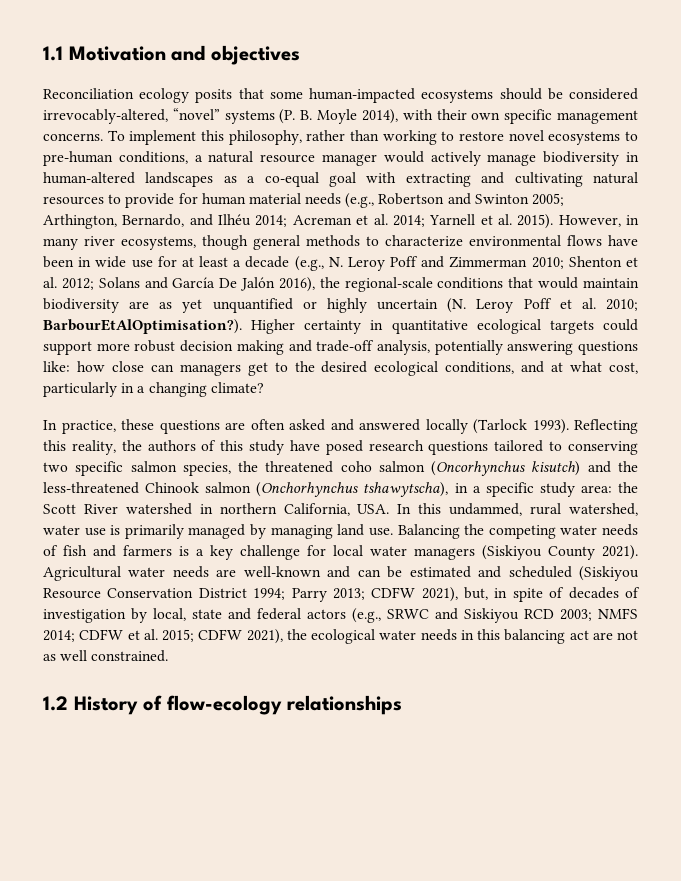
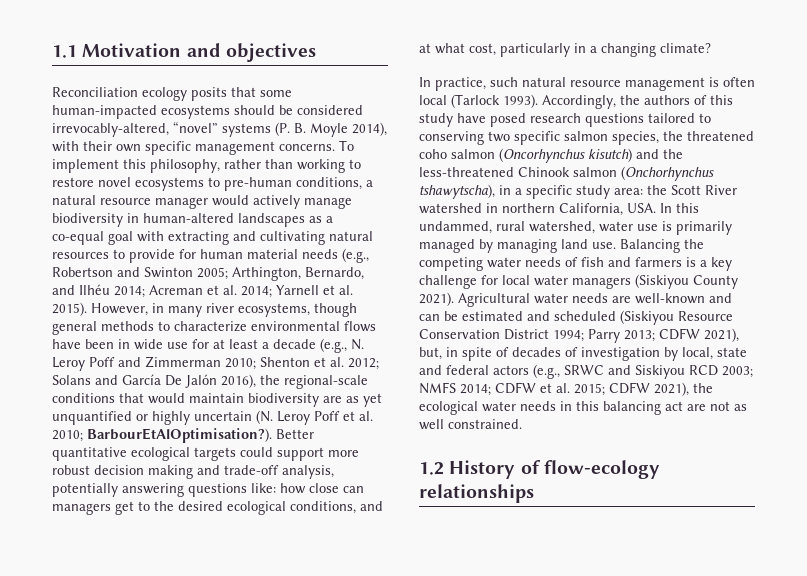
[251,319,384,334] Higher certainty in -> [276,429,314,439] Better
[121,419,638,434] [43,440,116,455] these questions are often asked and answered locally (Tarlock 1993). Reflecting this reality, -> [490,77,755,91] [419,94,616,109] such natural resource management is often local (Tarlock 1993). Accordingly,

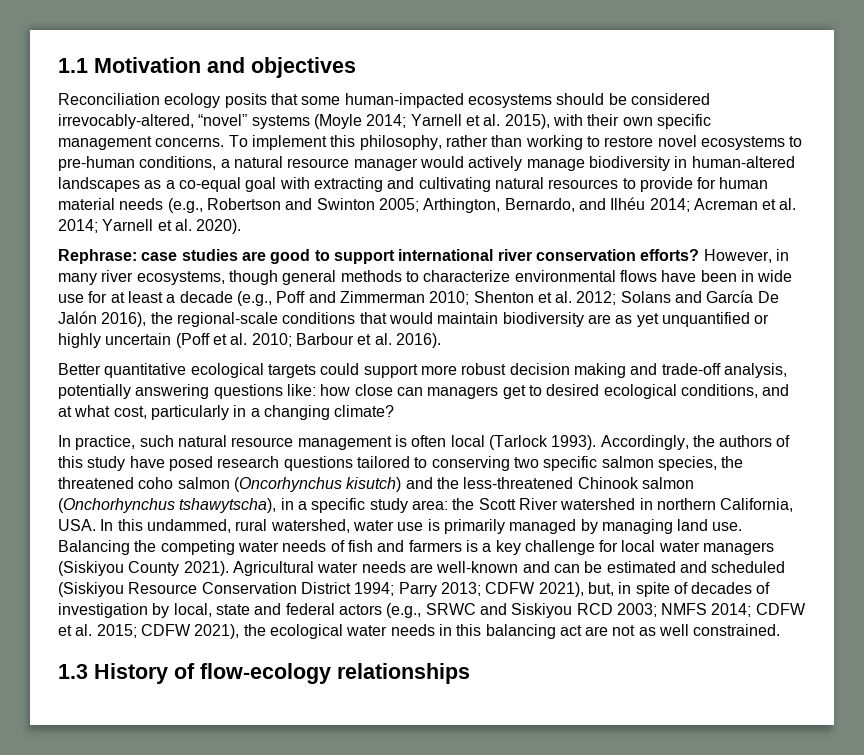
[275,122,387,137] (P. B. Moyle 2014), -> [313,114,550,129] (Moyle 2014; Yarnell et al. 2015),
[52,302,87,316] 2015). -> [196,219,242,234] [58,249,700,264] 2020). // Rephrase: case studies are good to support international river conservation efforts?
[351,339,364,350] [52,357,85,371] N. Leroy -> (272, 298) none
[256,410,373,425] [52,428,272,443] (N. Leroy Poff et al. 2010; BarbourEtAlOptimisation?). -> [175,333,441,348] (Poff et al. 2010; Barbour et al. 2016). //
[154,501,174,511] the -> (542, 390) none
[419,462,444,475] 1.2 -> [58,664,88,679] 1.3

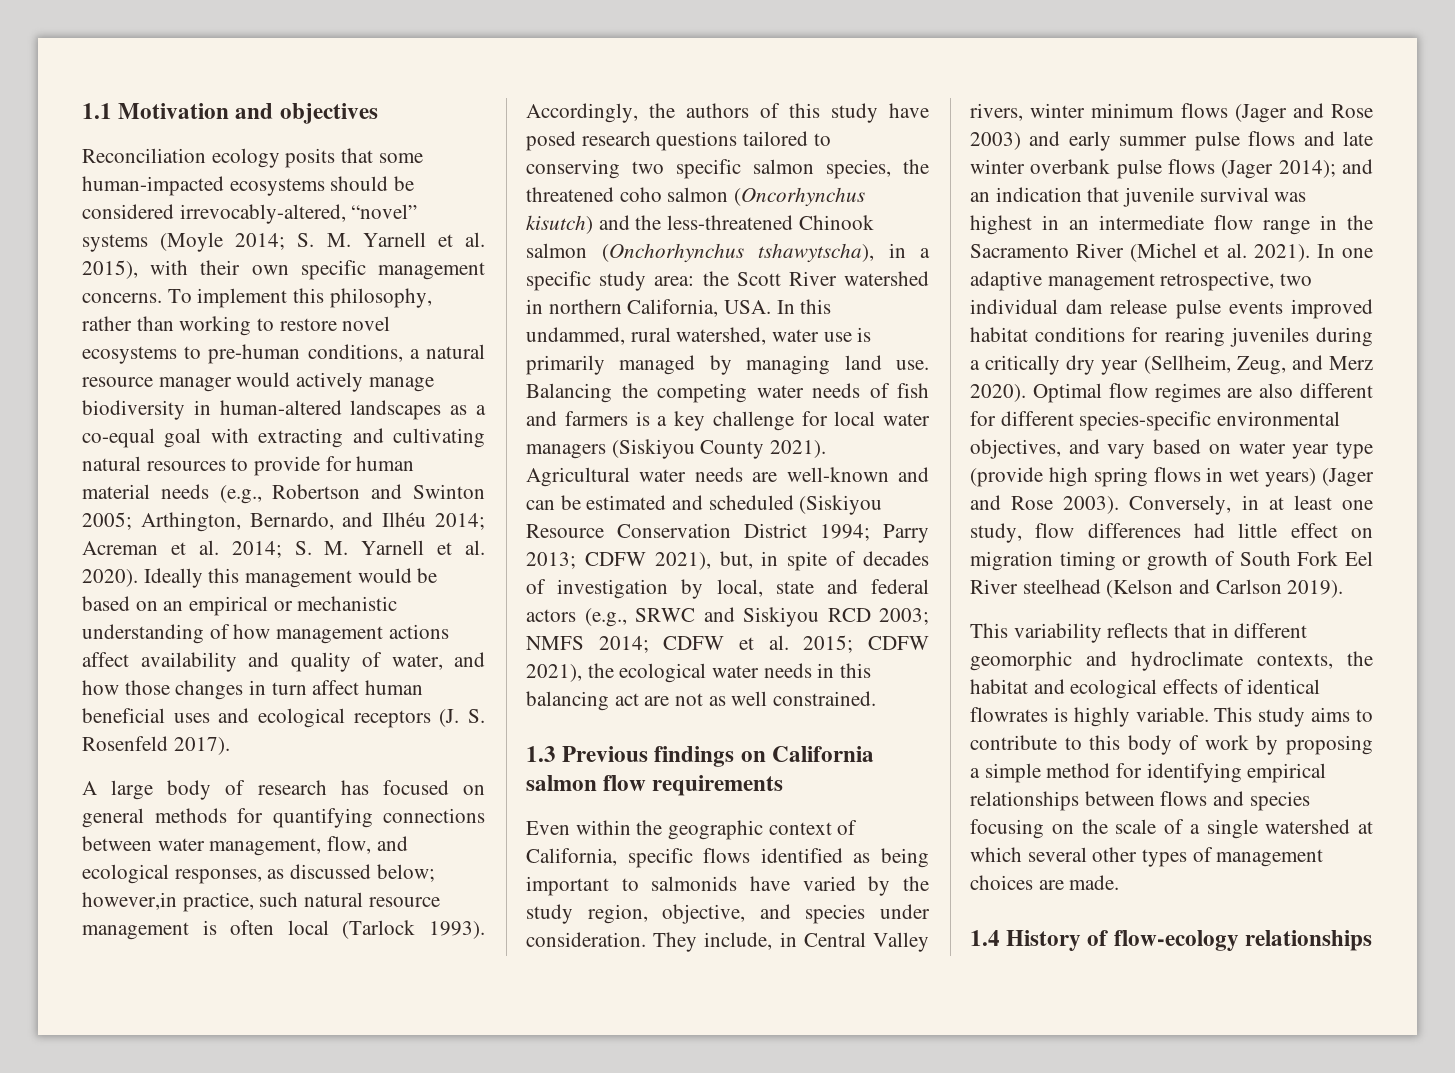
(407, 121) none -> [297,233,351,247] S. M.
(98, 226) none -> [294,541,349,555] S. M.
[58,249,789,264] [58,270,793,285] [58,290,779,306] [58,311,770,327] [58,333,441,348] [58,363,787,378] [58,384,790,399] [58,405,395,420] [58,435,71,447] // Rephrase: case studies are good to support international river conservation efforts? However, in many river ecosystems, though general methods to characterize environmental flows have been in wide use for at least a decade (e.g., Poff and Zimmerman 2010; Shenton et al. 2012; Solans and García De Jalón 2016), the regional-scale conditions that would maintain biodiversity are as yet unquantified or highly uncertain (Poff et al. 2010; Barbour et al. 2016). // Better quantitative ecological targets could support more robust decision making and trade-off analysis, potentially answering questions like: how close can managers get to desired ecological conditions, and at what cost, particularly in a changing climate? // In -> [143,568,438,588] [82,596,398,616] [82,624,449,644] [82,652,485,672] [82,680,424,700] [82,708,486,728] [82,736,230,755] [82,780,486,800] [82,808,485,828] [82,836,408,856] [82,864,435,884] [82,892,177,910] Ideally this management would be based on an empirical or mechanistic understanding of how management actions affect availability and quality of water, and how those changes in turn affect human beneficial uses and ecological receptors (J. S. Rosenfeld 2017). // A large body of research has focused on general methods for quantifying connections between water management, flow, and ecological responses, as discussed below; however,in
(88, 671) none -> [562,746,874,767] [526,775,784,796] [526,820,858,840] [526,848,929,868] [526,876,929,896] [526,904,930,924] [526,932,929,952] [970,103,1373,123] [970,131,1373,151] [970,159,1373,179] [970,187,1307,207] [970,215,1373,235] [970,243,1373,262] [970,271,1313,291] [970,299,1373,319] [970,327,1373,347] [970,355,1373,375] [970,383,1373,403] [970,411,1341,431] [970,439,1373,459] [970,467,1374,487] [970,495,1373,515] [970,523,1373,543] [970,551,1373,571] [970,579,1344,598] [970,623,1308,643] [970,651,1373,671] [970,679,1321,699] [970,707,1373,727] [970,735,1373,755] [970,763,1327,783] [970,791,1310,811] [970,819,1373,839] [970,847,1324,867] [970,875,1120,890] [970,930,1000,946] Previous findings on California salmon flow requirements // Even within the geographic context of California, specific flows identified as being important to salmonids have varied by the study region, objective, and species under consideration. They include, in Central Valley rivers, winter minimum flows (Jager and Rose 2003) and early summer pulse flows and late winter overbank pulse flows (Jager 2014); and an indication that juvenile survival was highest in an intermediate flow range in the Sacramento River (Michel et al. 2021). In one adaptive management retrospective, two individual dam release pulse events improved habitat conditions for rearing juveniles during a critically dry year (Sellheim, Zeug, and Merz 2020). Optimal flow regimes are also different for different species-specific environmental objectives, and vary based on water year type (provide high spring flows in wet years) (Jager and Rose 2003). Conversely, in at least one study, flow differences had little effect on migration timing or growth of South Fork Eel River steelhead (Kelson and Carlson 2019). // This variability reflects that in different geomorphic and hydroclimate contexts, the habitat and ecological effects of identical flowrates is highly variable. This study aims to contribute to this body of work by proposing a simple method for identifying empirical relationships between flows and species focusing on the scale of a single watershed at which several other types of management choices are made. // 1.4

